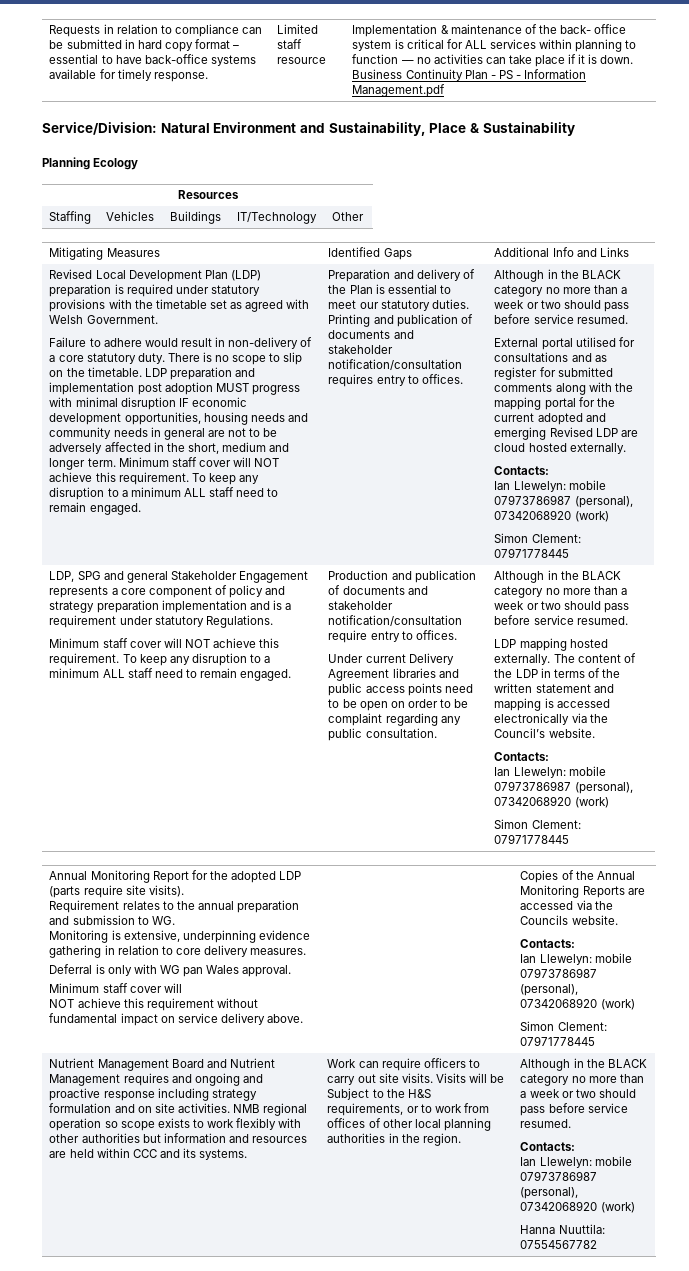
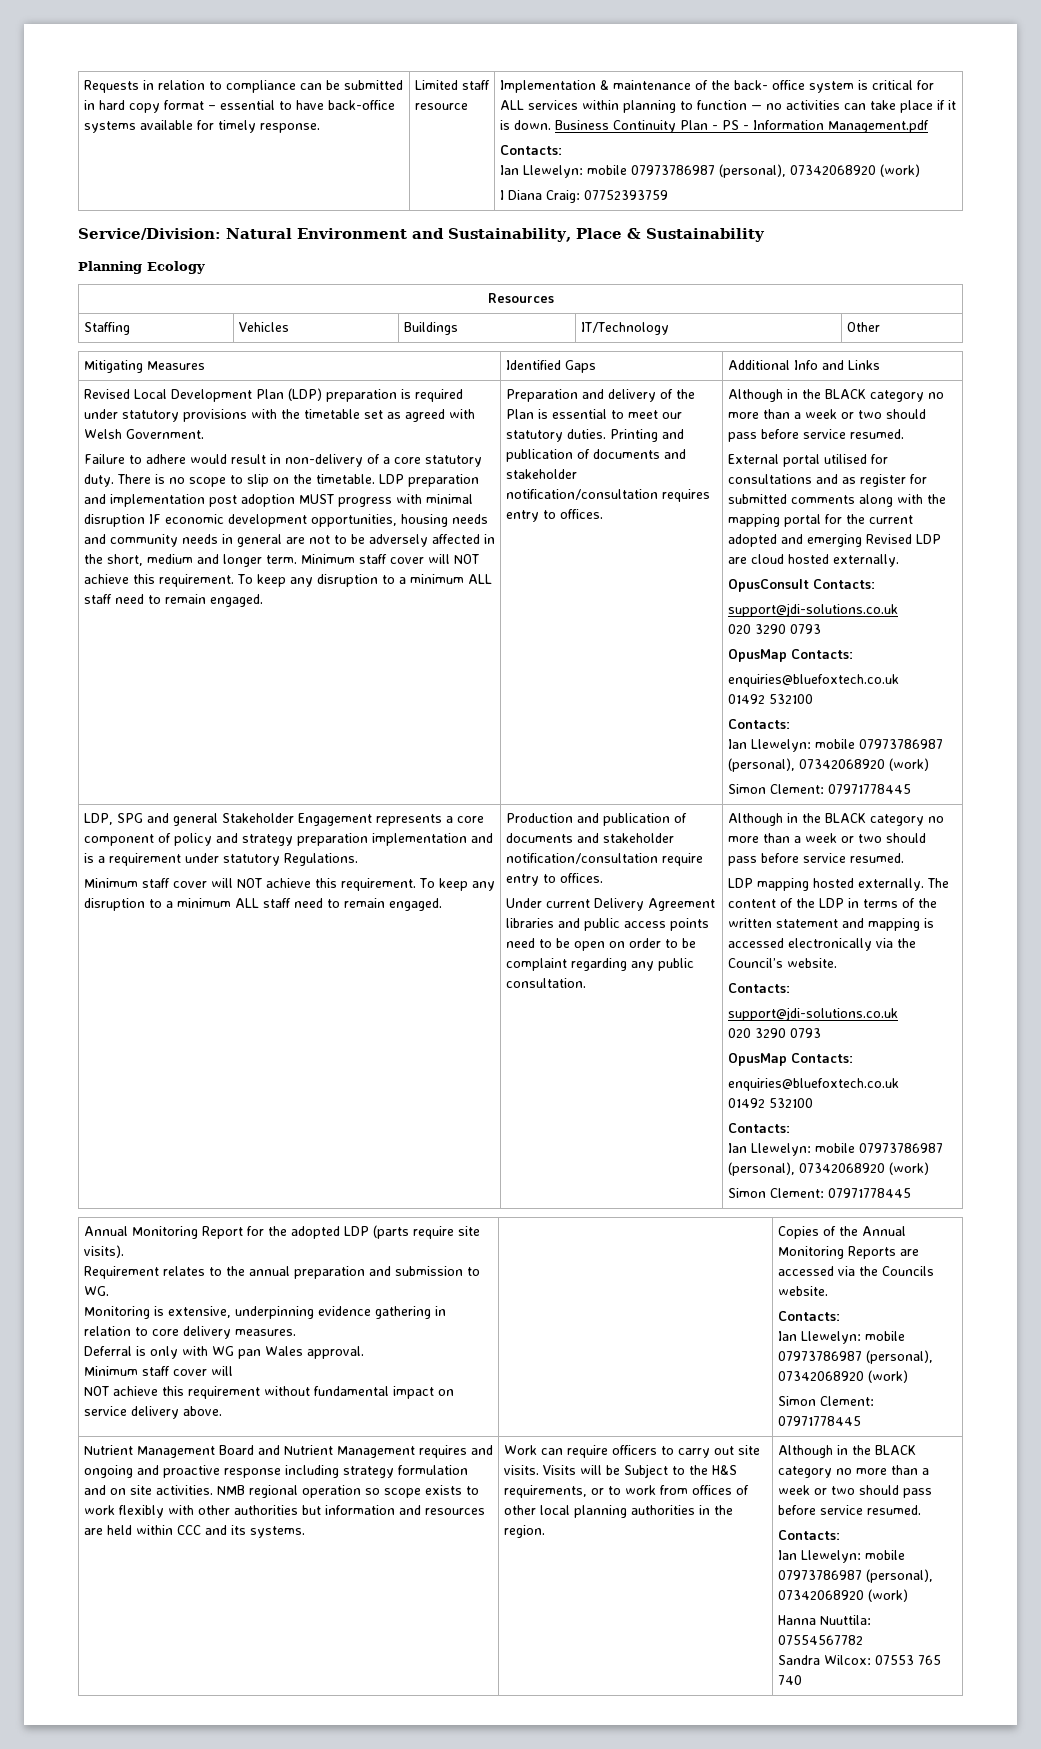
(446, 90) none -> [499,145,562,155] [499,164,920,178] [499,190,668,203] // Contacts: // Ian Llewelyn: mobile 07973786987 (personal), 07342068920 (work) // I Diana Craig: 07752393759
(626, 448) none -> [727,579,875,592] [727,603,898,617] [727,624,821,634] [727,649,853,662] [727,674,899,687] [727,694,813,704] // OpusConsult Contacts: // support@jdi-solutions.co.uk // 020 3290 0793 // OpusMap Contacts: // enquiries@bluefoxtech.co.uk // 01492 532100
(550, 756) none -> [727,1007,898,1021] [727,1028,821,1038] [727,1053,853,1066] [727,1078,899,1091] [727,1098,813,1108] [727,1123,790,1133] // support@jdi-solutions.co.uk // 020 3290 0793 // OpusMap Contacts: // enquiries@bluefoxtech.co.uk // 01492 532100 // Contacts:
(598, 1244) none -> [777,1655,941,1665] [777,1675,802,1685] // Sandra Wilcox: 07553 765 740

